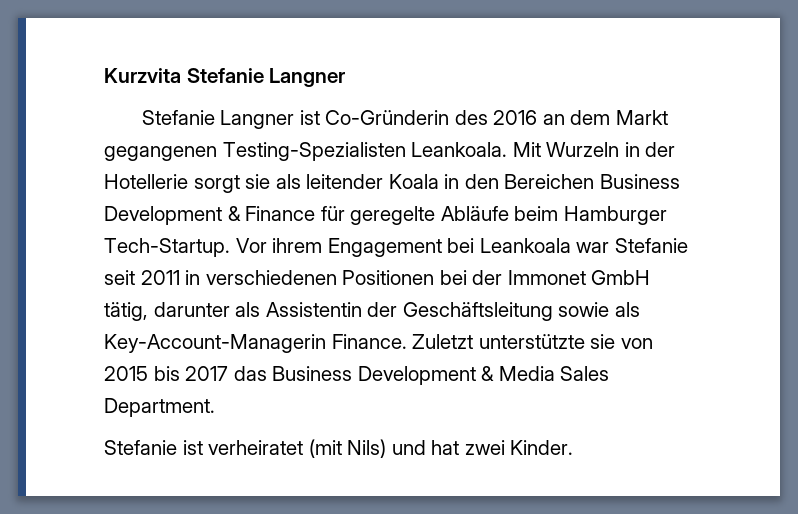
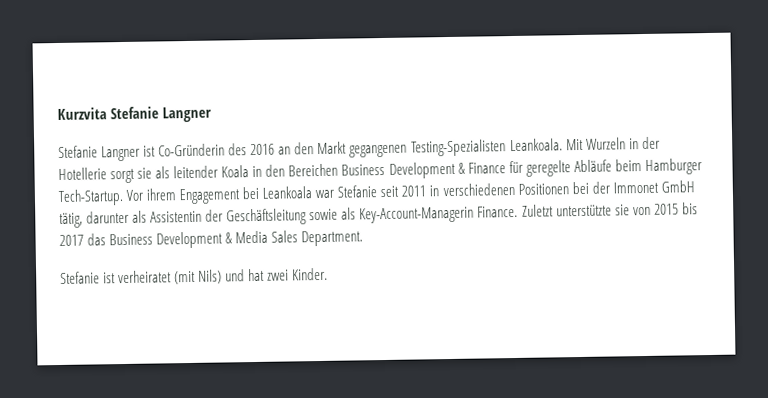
[570,110,611,125] dem -> [294,142,315,155] den

